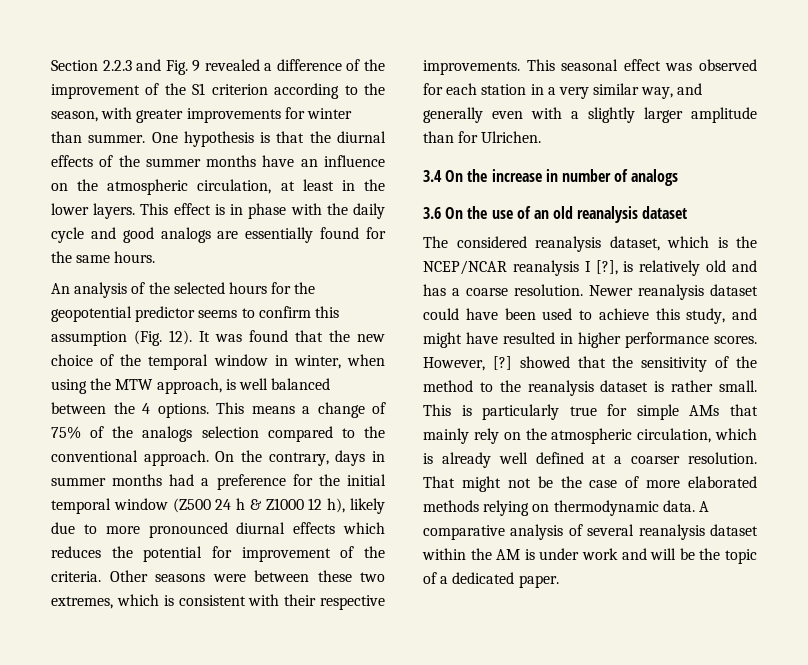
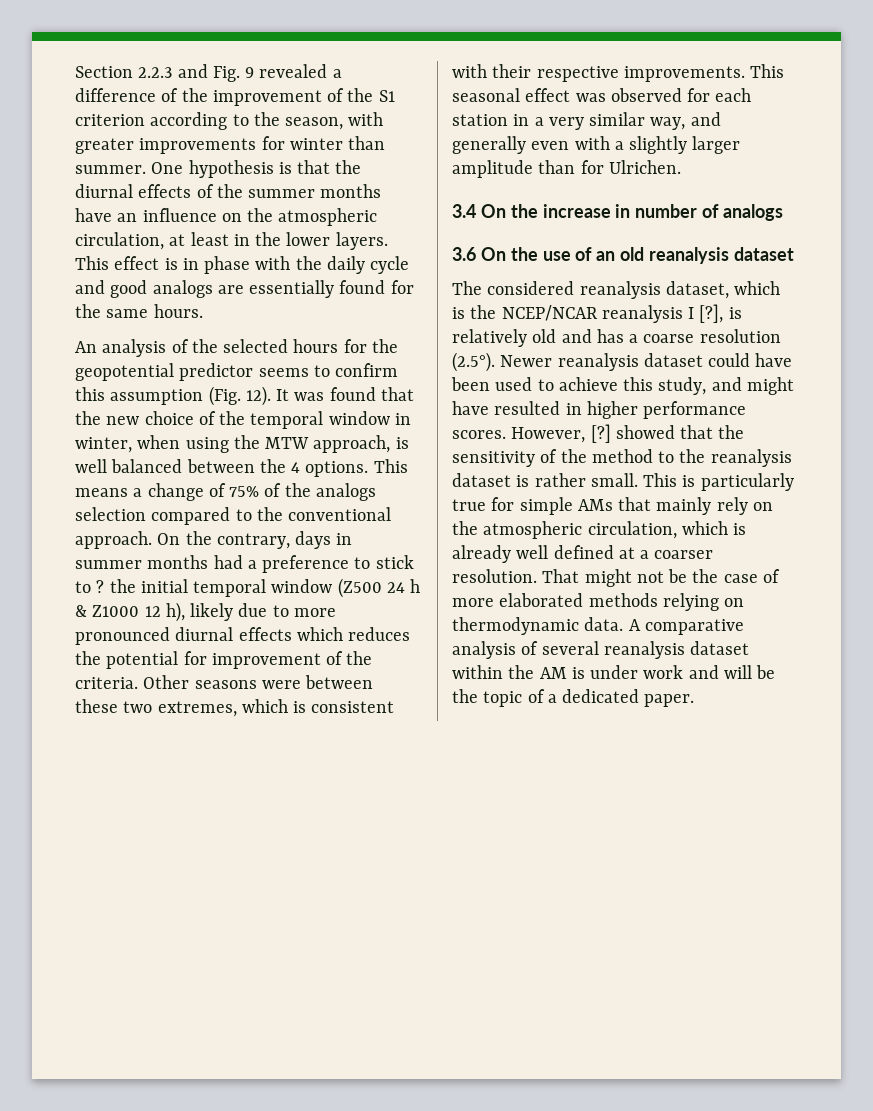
[292,474,313,486] for -> [354,555,414,569] [75,580,105,593] to stick to ?
[514,284,583,296] resolution. -> [699,329,781,343] [452,352,495,372] resolution (2.5°).

